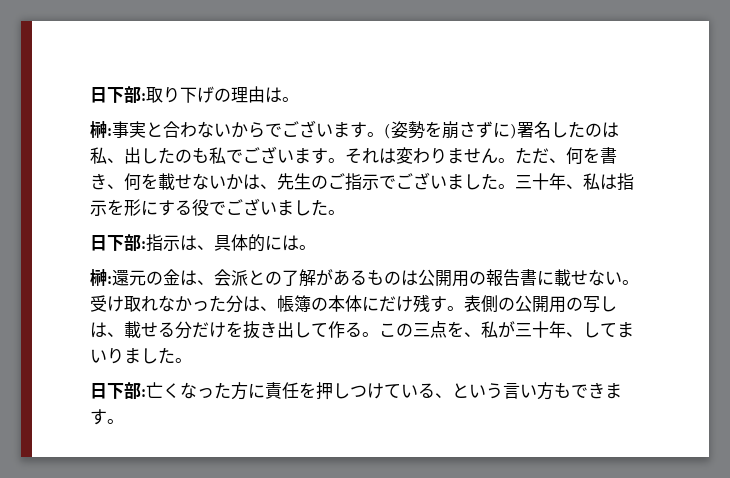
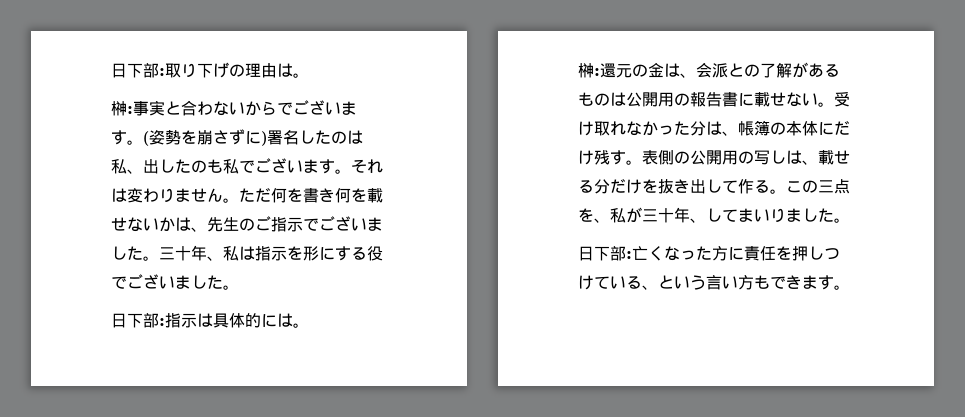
[549,158,566,163] 、 -> (271, 195) none
[107,184,124,189] 、 -> (335, 195) none
[197,245,214,250] 、 -> (213, 320) none

